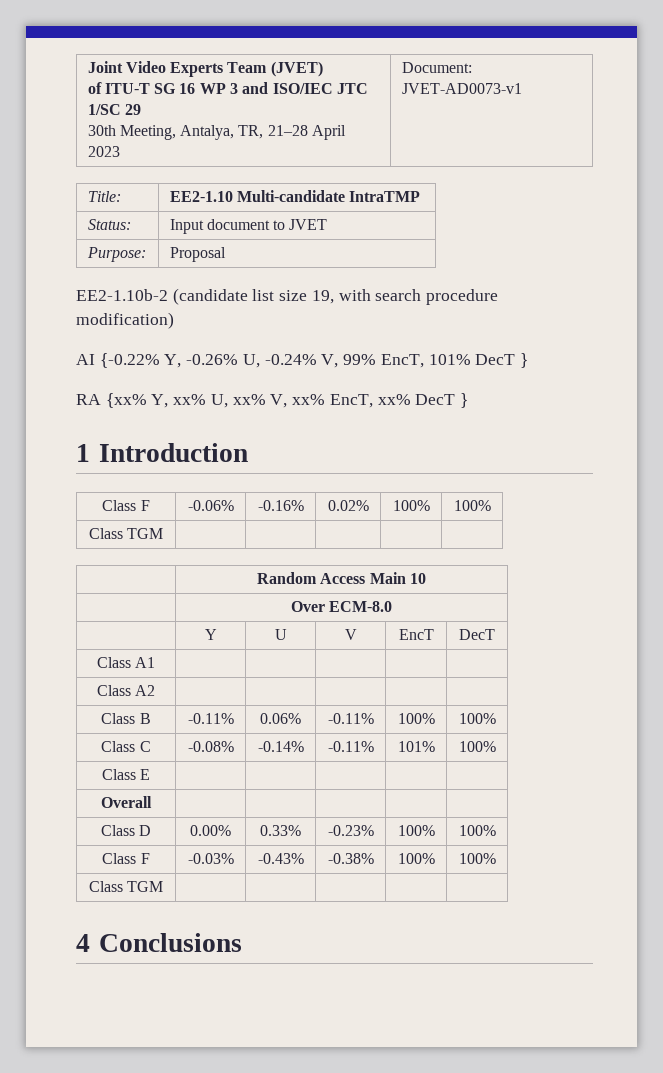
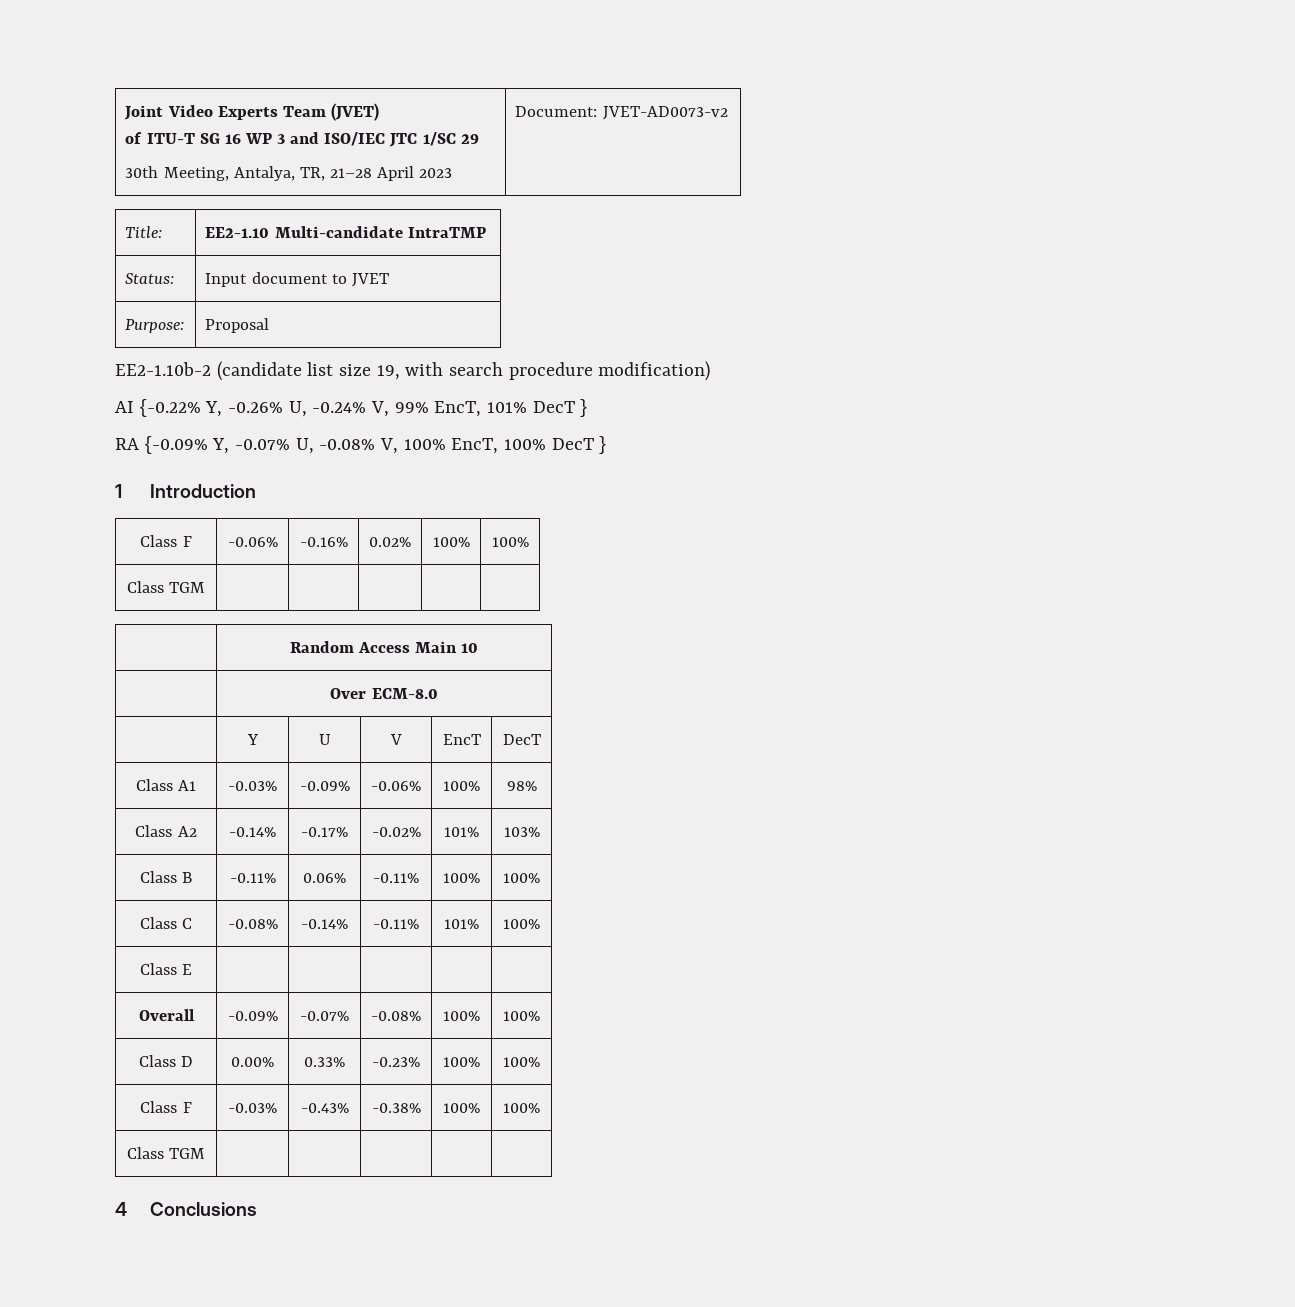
[401,83,522,94] JVET-AD0073-v1 -> [602,106,728,120] JVET-AD0073-v2
[105,393,411,408] {xx% Y, xx% U, xx% V, xx% EncT, xx% -> [144,436,547,454] {-0.09% Y, -0.07% U, -0.08% V, 100% EncT, 100%
[96,685,156,696] | | | | // Class A2 | | | | | -> [228,781,277,791] [299,781,350,791] [371,781,421,791] [443,781,480,791] [506,781,537,791] [135,825,197,837] [229,827,276,837] [301,827,348,837] [371,827,421,837] [444,827,479,837] [503,827,540,837] -0.03% | -0.09% | -0.06% | 100% | 98% // Class A2 | -0.14% | -0.17% | -0.02% | 101% | 103%
(152, 802) | | | | -> [227,1011,278,1021] [300,1011,349,1021] [371,1011,421,1021] [443,1011,480,1021] [503,1011,540,1021] -0.09% | -0.07% | -0.08% | 100% | 100%

